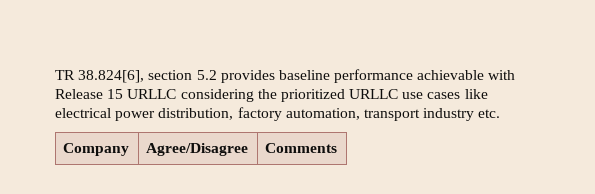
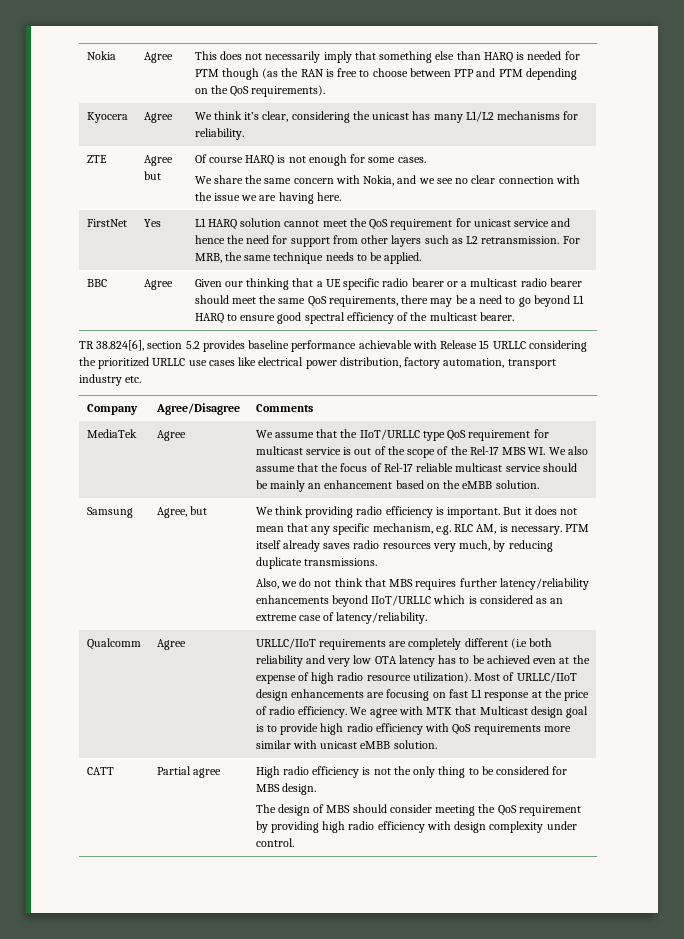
(55, 75) none -> [86,51,116,60] [143,52,173,63] [194,51,580,63] [194,68,577,80] [194,85,326,97] [86,112,128,123] [143,112,173,123] [194,111,579,123] [194,128,244,140] [86,155,107,163] [143,155,173,166] [143,171,161,180] [194,154,426,166] [194,175,580,186] [194,192,341,204] [86,219,127,227] [143,219,161,227] [194,218,571,230] [194,235,580,247] [194,252,422,264] [86,279,107,287] [143,279,173,290] [194,278,582,290] [194,295,584,307] [194,312,514,324] Nokia | Agree | This does not necessarily imply that something else than HARQ is needed for PTM though (as the RAN is free to choose between PTP and PTM depending on the QoS requirements). // Kyocera | Agree | We think it’s clear, considering the unicast has many L1/L2 mechanisms for reliability. // ZTE | Agree but | Of course HARQ is not enough for some cases. // We share the same concern with Nokia, and we see no clear connection with the issue we are having here. // FirstNet | Yes | L1 HARQ solution cannot meet the QoS requirement for unicast service and hence the need for support from other layers such as L2 retransmission. For MRB, the same technique needs to be applied. // BBC | Agree | Given our thinking that a UE specific radio bearer or a multicast radio bearer should meet the same QoS requirements, there may be a need to go beyond L1 HARQ to ensure good spectral efficiency of the multicast bearer. //
(338, 148) none -> [86,429,137,438] [156,430,186,441] [255,429,549,441] [255,446,588,458] [255,463,577,472] [255,480,539,492] [86,507,133,518] [156,506,207,518] [255,506,578,518] [255,523,590,535] [255,540,553,552] [255,557,377,569] [255,578,589,590] [255,595,564,607] [255,612,428,624] [86,638,141,650] [156,639,186,650] [255,638,553,650] [255,655,590,667] [255,672,577,684] [255,689,590,701] [255,706,589,718] [255,723,571,735] [255,740,437,749] [86,767,114,775] [156,766,221,778] [255,766,568,778] [255,783,316,795] [255,804,581,816] [255,821,577,833] [255,838,294,847] // MediaTek | Agree | We assume that the IIoT/URLLC type QoS requirement for multicast service is out of the scope of the Rel-17 MBS WI. We also assume that the focus of Rel-17 reliable multicast service should be mainly an enhancement based on the eMBB solution. // Samsung | Agree, but | We think providing radio efficiency is important. But it does not mean that any specific mechanism, e.g. RLC AM, is necessary. PTM itself already saves radio resources very much, by reducing duplicate transmissions. // Also, we do not think that MBS requires further latency/reliability enhancements beyond IIoT/URLLC which is considered as an extreme case of latency/reliability. // Qualcomm | Agree | URLLC/IIoT requirements are completely different (i.e both reliability and very low OTA latency has to be achieved even at the expense of high radio resource utilization). Most of URLLC/IIoT design enhancements are focusing on fast L1 response at the price of radio efficiency. We agree with MTK that Multicast design goal is to provide high radio efficiency with QoS requirements more similar with unicast eMBB solution. // CATT | Partial agree | High radio efficiency is not the only thing to be considered for MBS design. // The design of MBS should consider meeting the QoS requirement by providing high radio efficiency with design complexity under control.

